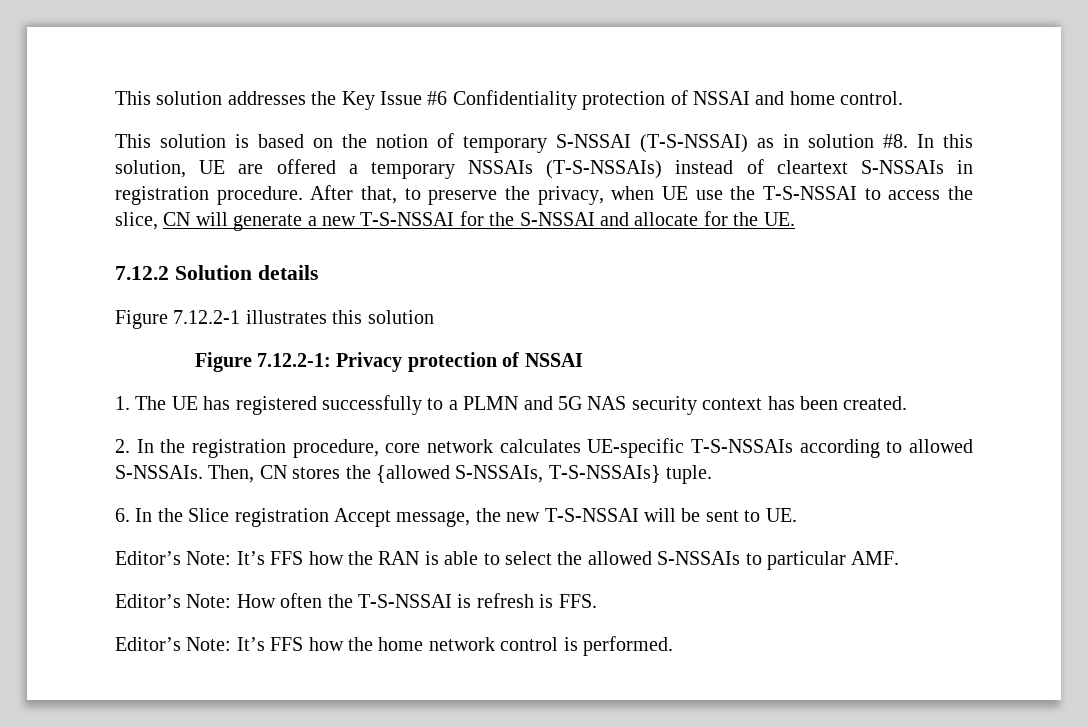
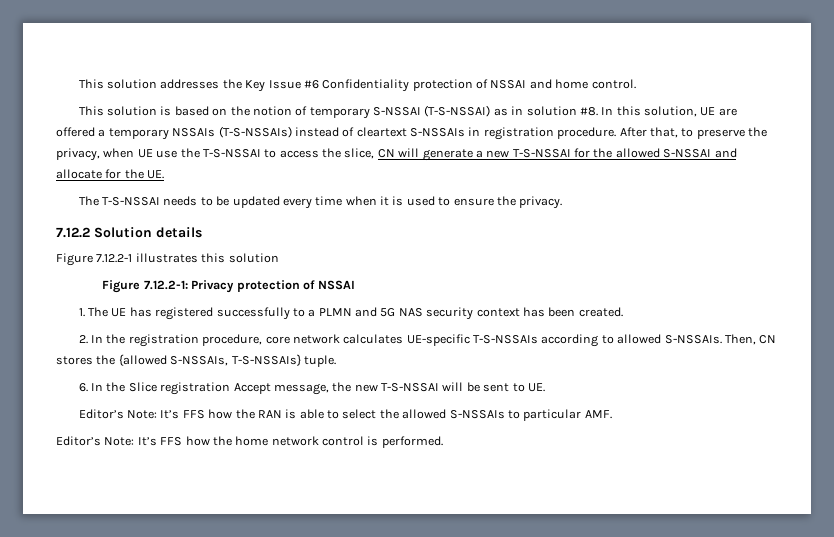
(515, 219) none -> [615,148,660,158] allowed
(795, 219) none -> [78,196,563,209] // The T-S-NSSAI needs to be updated every time when it is used to ensure the privacy.
[115,593,597,608] // Editor’s Note: How often the T-S-NSSAI is refresh is FFS. -> (612, 414) none

